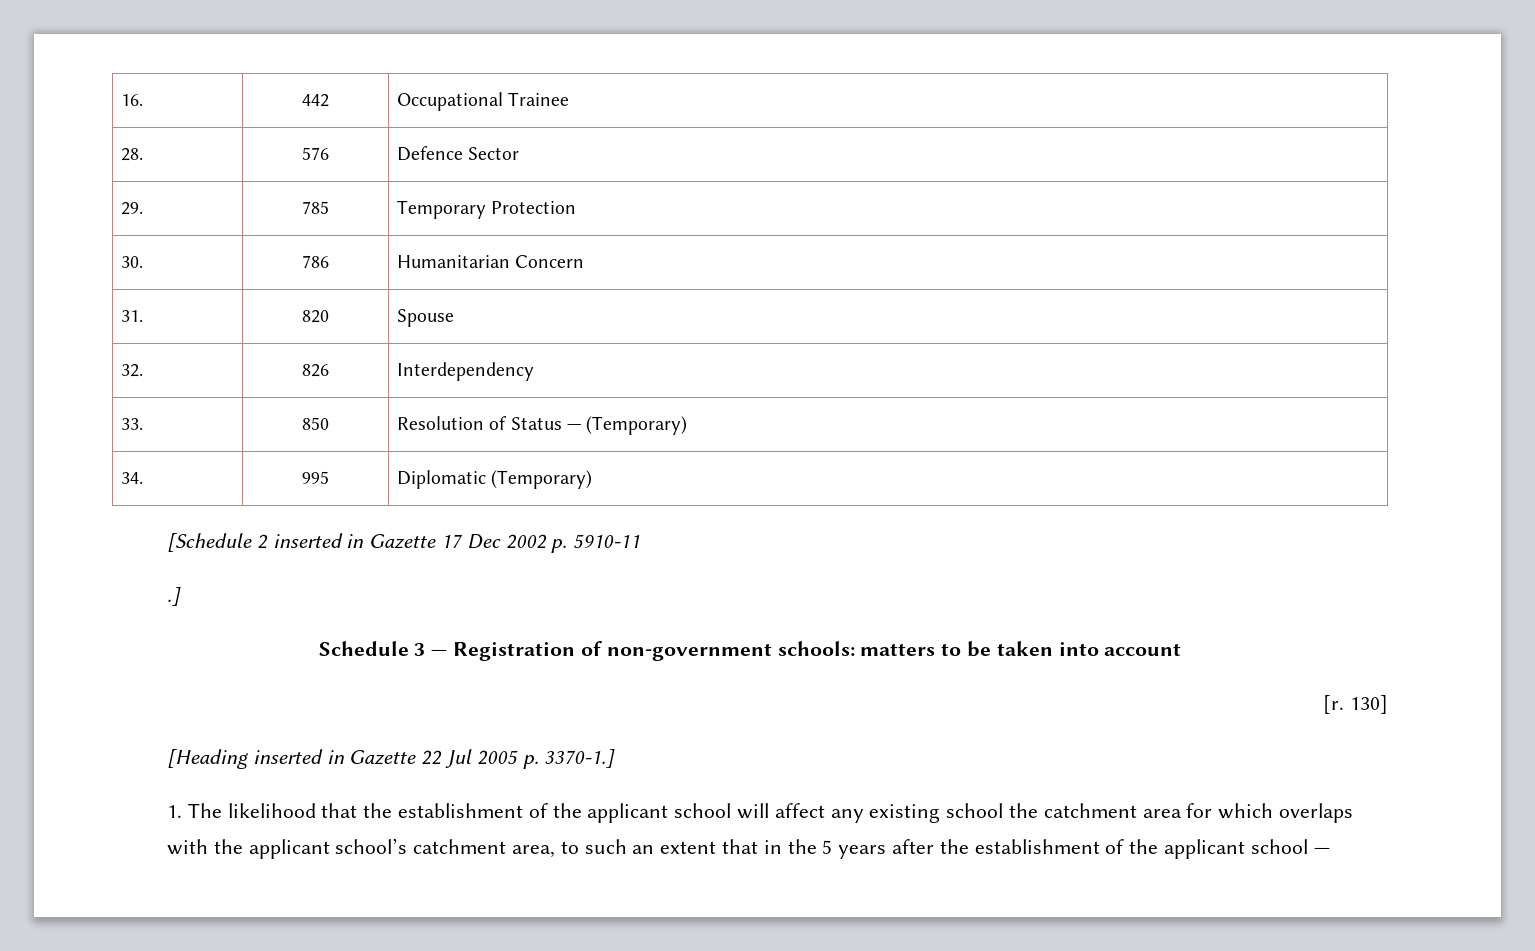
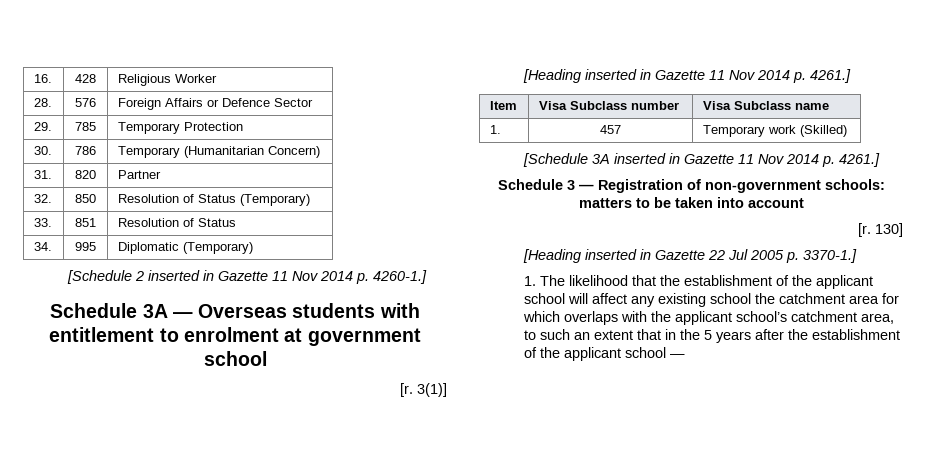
[302,94,329,107] [397,92,570,111] 442 | Occupational Trainee -> [75,74,96,83] [117,74,217,86] 428 | Religious Worker
(329, 153) none -> [117,98,219,110] Foreign Affairs or
[397,255,585,268] Humanitarian Concern -> [117,146,320,158] Temporary (Humanitarian Concern)
[397,309,455,327] Spouse -> [117,170,161,179] Partner
[302,364,329,377] [397,362,535,381] [121,418,144,430] | 826 | Interdependency // 33. -> (52, 198) none
[566,416,688,435] — (Temporary) -> [239,194,310,206] [33,218,52,227] [75,218,96,227] [117,218,236,227] (Temporary) // 33. | 851 | Resolution of Status
[440,534,641,553] [166,587,181,606] 17 Dec 2002 p. 5910-11 // .] -> [272,270,428,284] [50,303,420,318] [49,327,421,346] [203,351,267,366] [400,383,447,397] [523,69,852,83] [489,101,517,110] [538,101,679,110] [702,101,829,110] [489,125,501,134] [600,125,621,134] [702,125,847,137] [523,153,881,167] 11 Nov 2014 p. 4260-1.] // Schedule 3A — Overseas students with entitlement to enrolment at government school // [r. 3(1)] // [Heading inserted in Gazette 11 Nov 2014 p. 4261.] // Item | Visa Subclass number | Visa Subclass name // 1. | 457 | Temporary work (Skilled) // [Schedule 3A inserted in Gazette 11 Nov 2014 p. 4261.]

